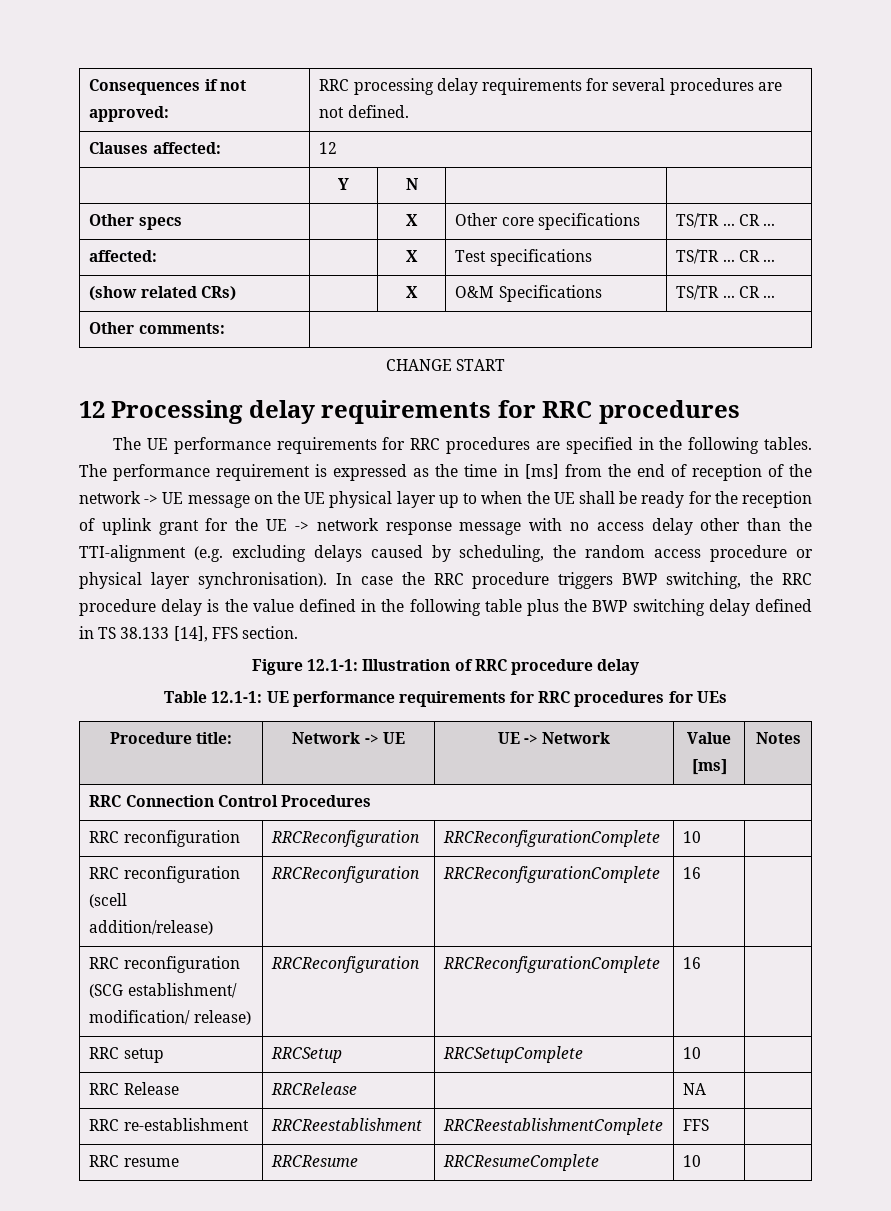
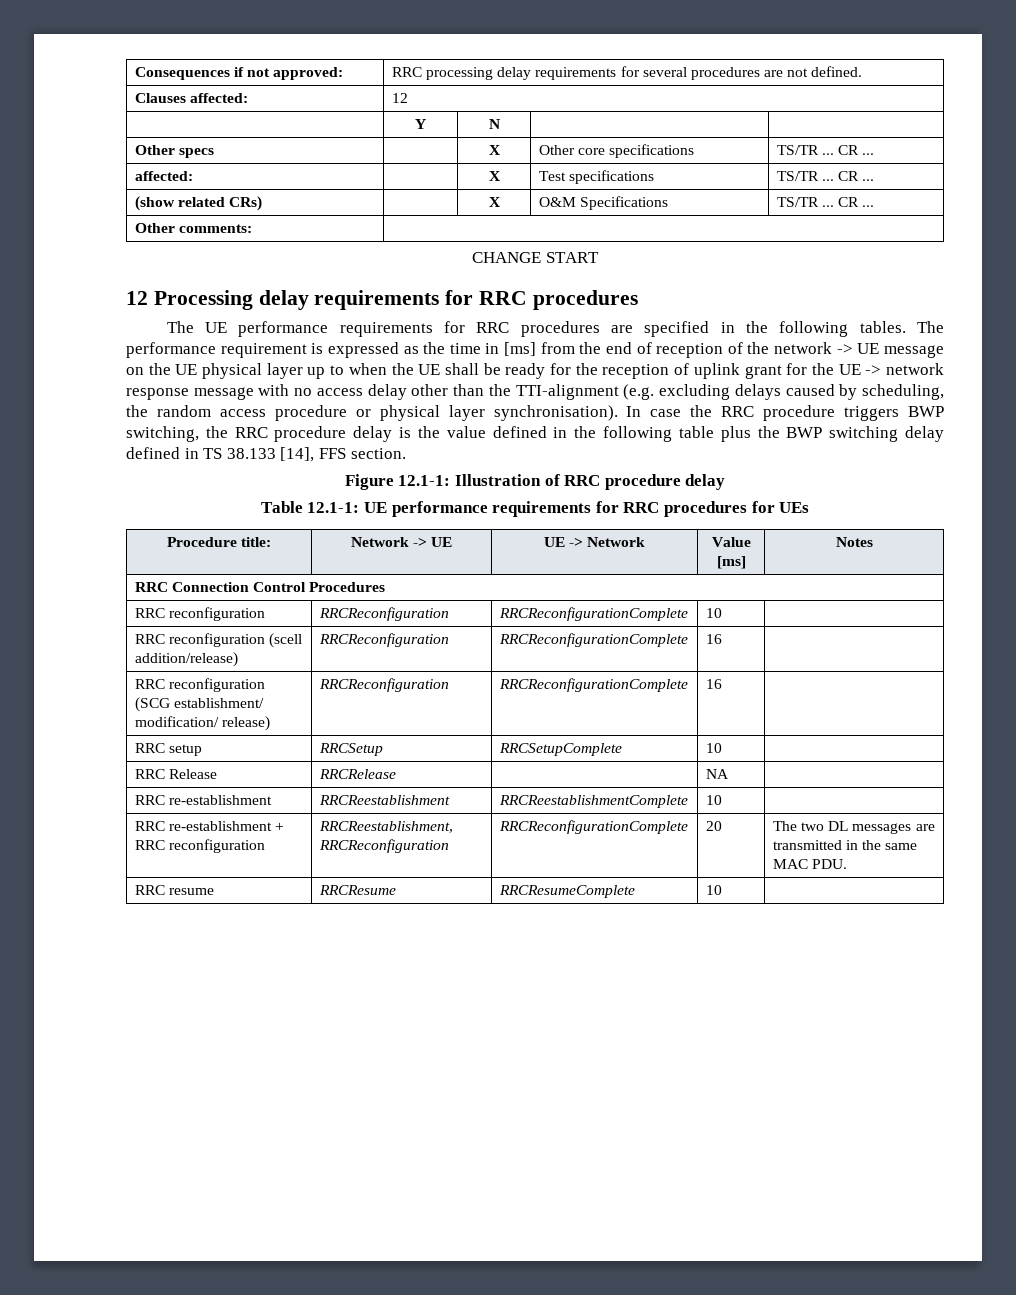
[683,1119,710,1131] FFS | -> [705,795,722,805] [134,821,285,831] [134,839,265,853] [318,821,453,833] [318,839,449,853] [498,820,688,834] [705,821,722,831] [772,821,935,834] [772,840,918,850] [772,859,847,869] 10 | // RRC re-establishment + RRC reconfiguration | RRCReestablishment, RRCReconfiguration | RRCReconfigurationComplete | 20 | The two DL messages are transmitted in the same MAC PDU.

